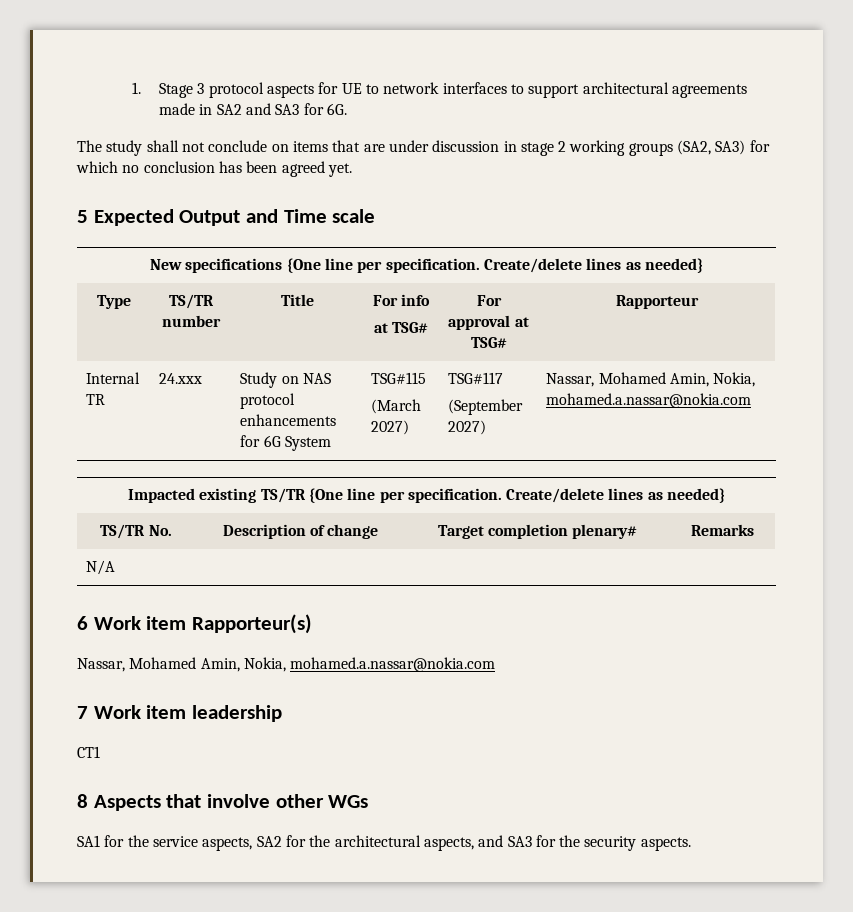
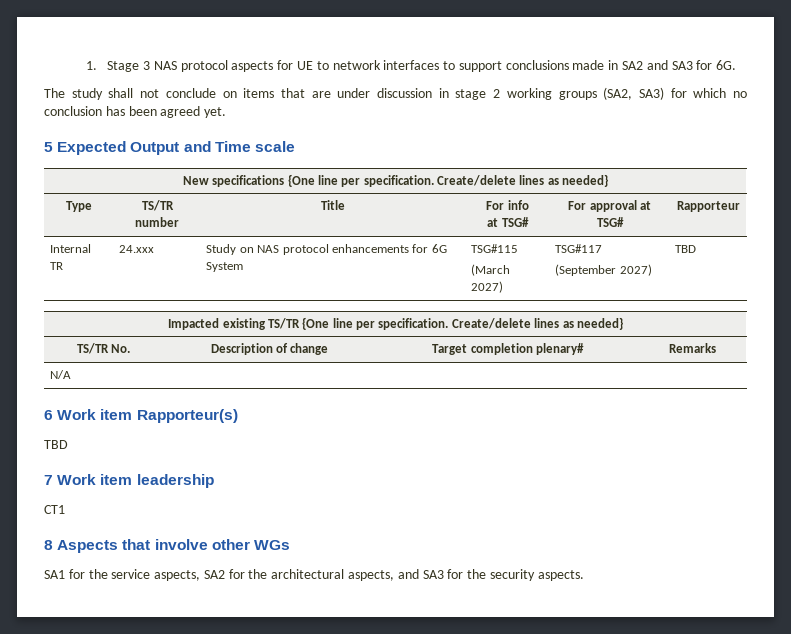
(205, 88) none -> [153,61,177,70] NAS
[582,82,747,98] architectural agreements -> [505,60,569,70] conclusions
[546,372,756,387] [546,393,752,408] Nassar, Mohamed Amin, Nokia, mohamed.a.nassar@nokia.com -> [675,245,697,253] TBD
[77,657,496,672] Nassar, Mohamed Amin, Nokia, mohamed.a.nassar@nokia.com -> [44,440,68,449] TBD

